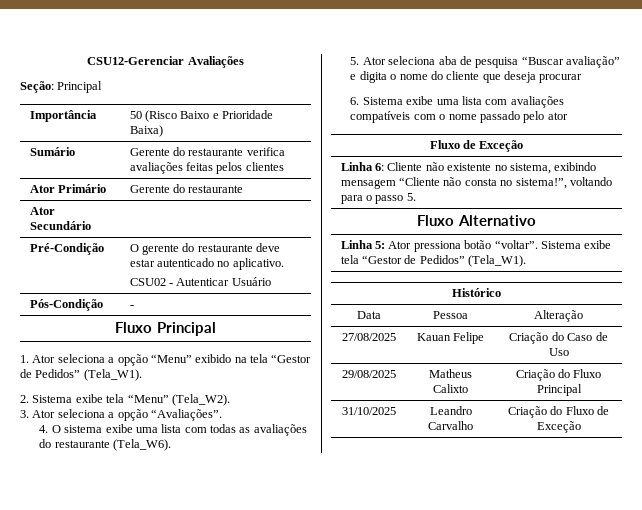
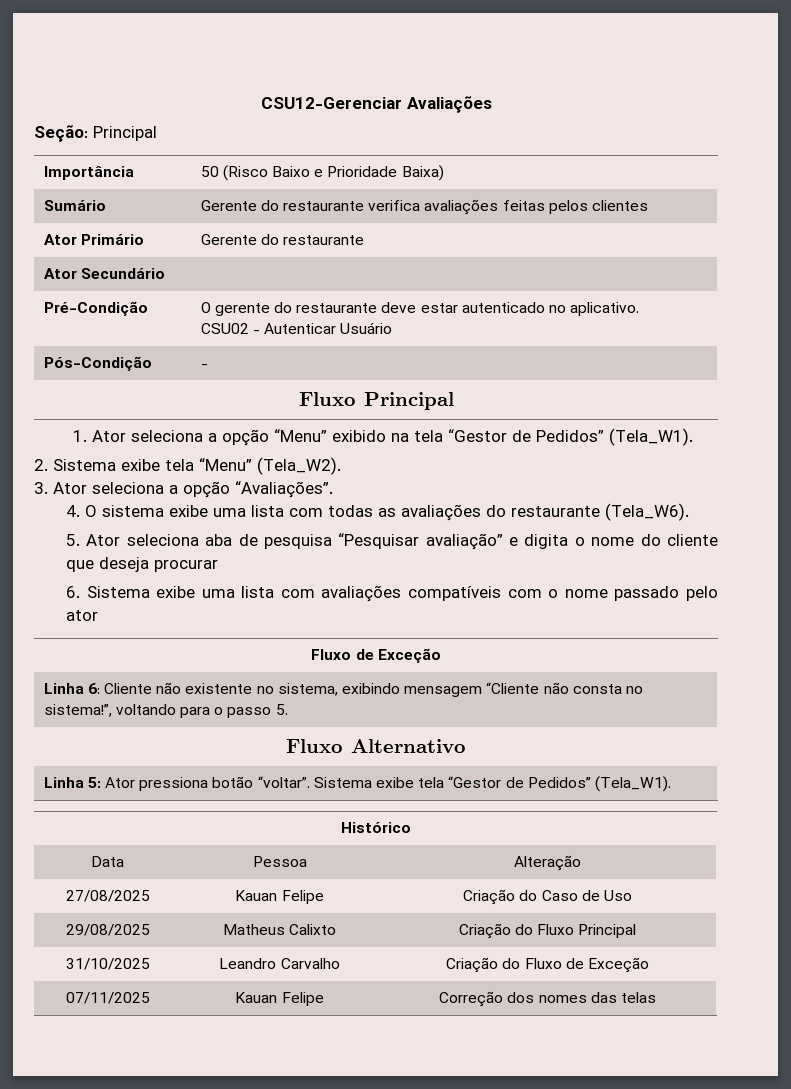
[521,56,564,65] “Buscar -> [338,533,420,549] “Pesquisar
(581, 427) none -> [65,992,150,1004] [235,992,324,1006] [439,991,656,1007] // 07/11/2025 | Kauan Felipe | Correção dos nomes das telas

